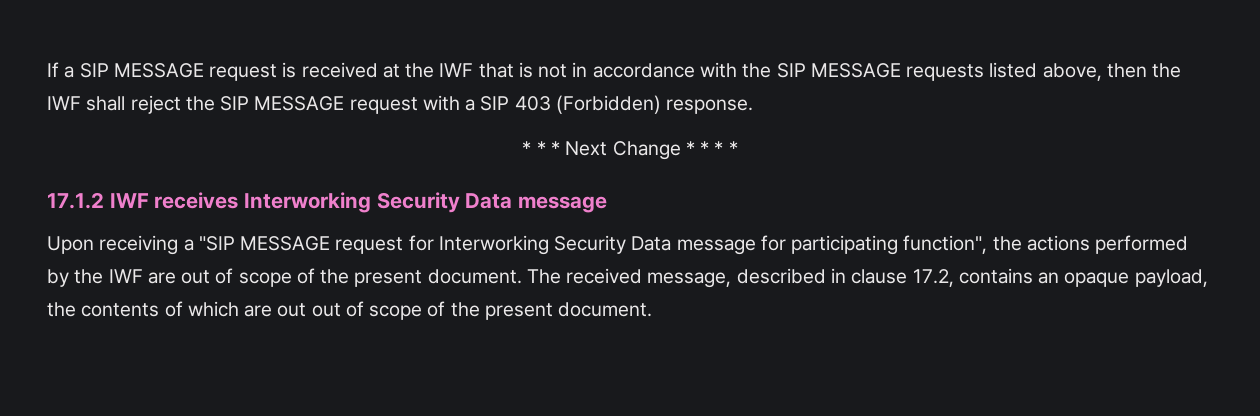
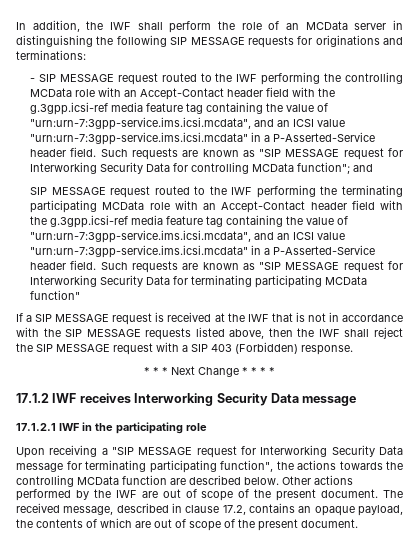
(47, 69) none -> [16,20,404,33] [16,35,403,48] [16,50,86,60] [30,72,404,85] [30,87,336,100] [30,102,329,115] [30,117,346,130] [30,132,376,145] [30,147,403,160] [30,162,374,174] [30,185,403,198] [30,200,404,213] [30,215,349,228] [30,230,346,243] [30,245,376,258] [30,260,403,273] [30,275,368,288] [30,290,81,300] In addition, the IWF shall perform the role of an MCData server in distinguishing the following SIP MESSAGE requests for originations and terminations: // - SIP MESSAGE request routed to the IWF performing the controlling MCData role with an Accept-Contact header field with the g.3gpp.icsi-ref media feature tag containing the value of "urn:urn-7:3gpp-service.ims.icsi.mcdata", and an ICSI value "urn:urn-7:3gpp-service.ims.icsi.mcdata" in a P-Asserted-Service header field. Such requests are known as "SIP MESSAGE request for Interworking Security Data for controlling MCData function"; and // SIP MESSAGE request routed to the IWF performing the terminating participating MCData role with an Accept-Contact header field with the g.3gpp.icsi-ref media feature tag containing the value of "urn:urn-7:3gpp-service.ims.icsi.mcdata", and an ICSI value "urn:urn-7:3gpp-service.ims.icsi.mcdata" in a P-Asserted-Service header field. Such requests are known as "SIP MESSAGE request for Interworking Security Data for terminating participating MCData function" //
(608, 204) none -> [16,422,207,434] // 17.1.2.1 IWF in the participating role
(786, 243) none -> [85,460,146,472] terminating
(1090, 243) none -> [339,461,403,470] [16,475,353,487] towards the controlling MCData function are described below. Other actions
[311,303,341,317] out -> (172, 523) none

